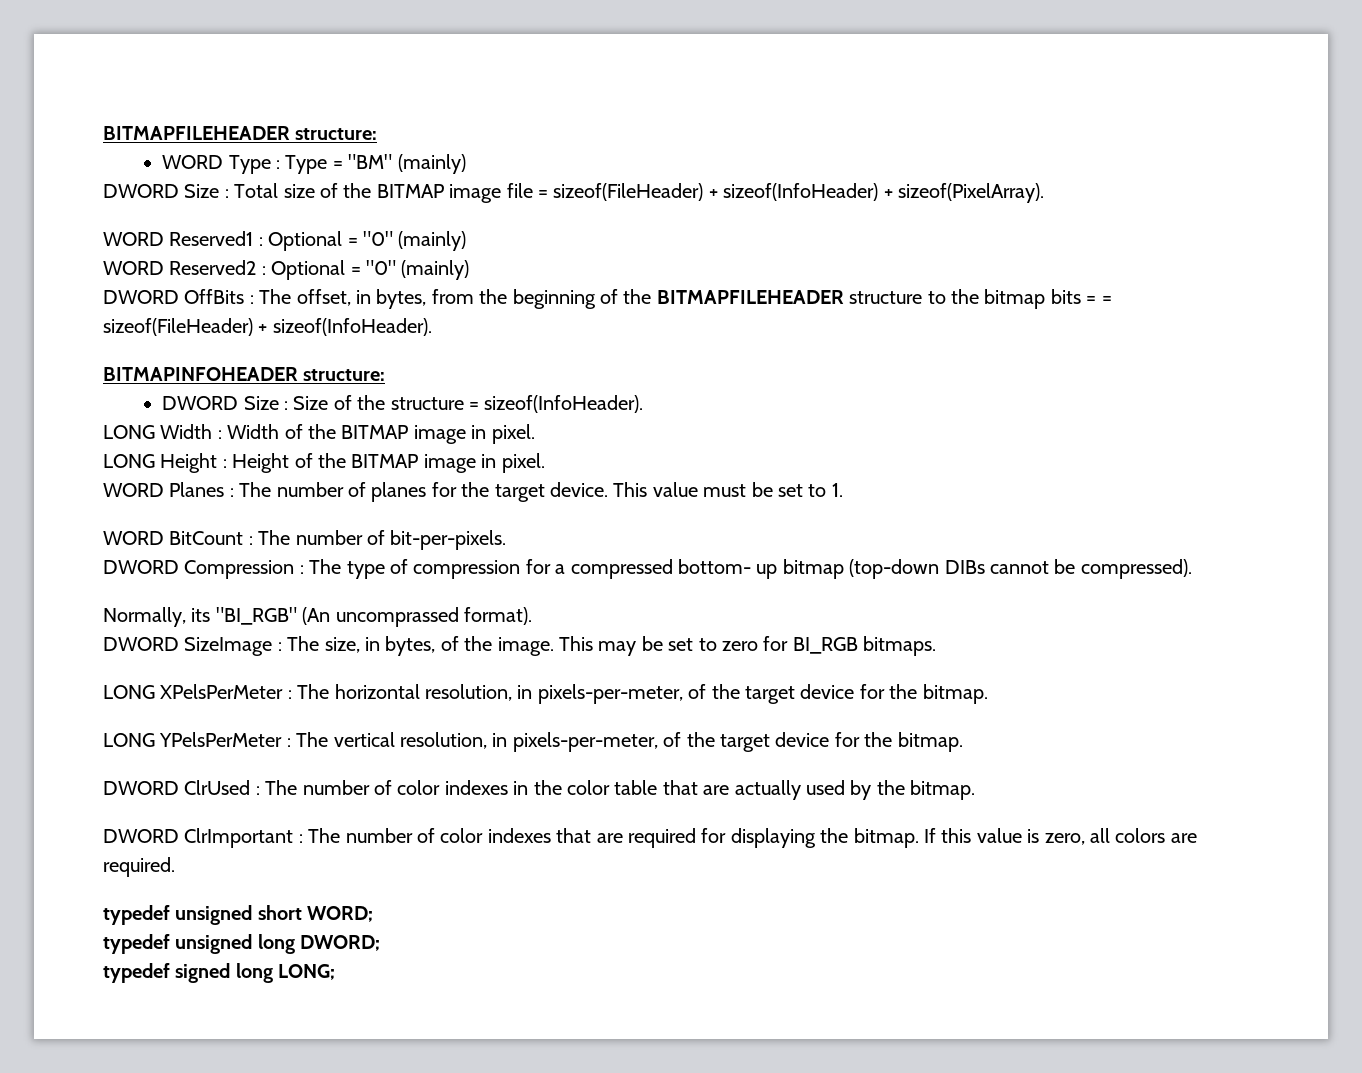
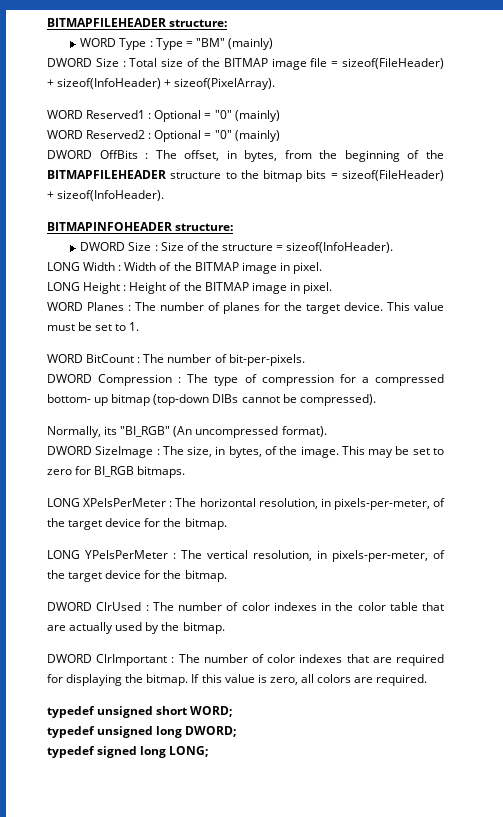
[1101,296,1112,304] = -> (338, 176) none
[335,607,459,627] uncomprassed -> [195,426,279,438] uncompressed

